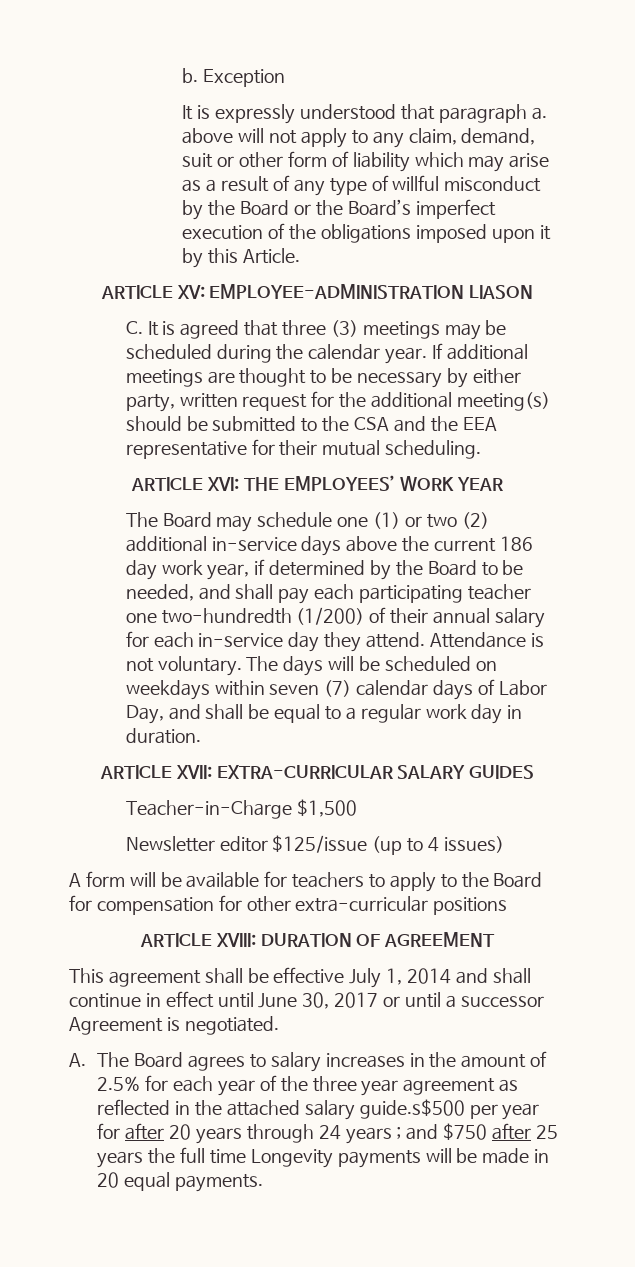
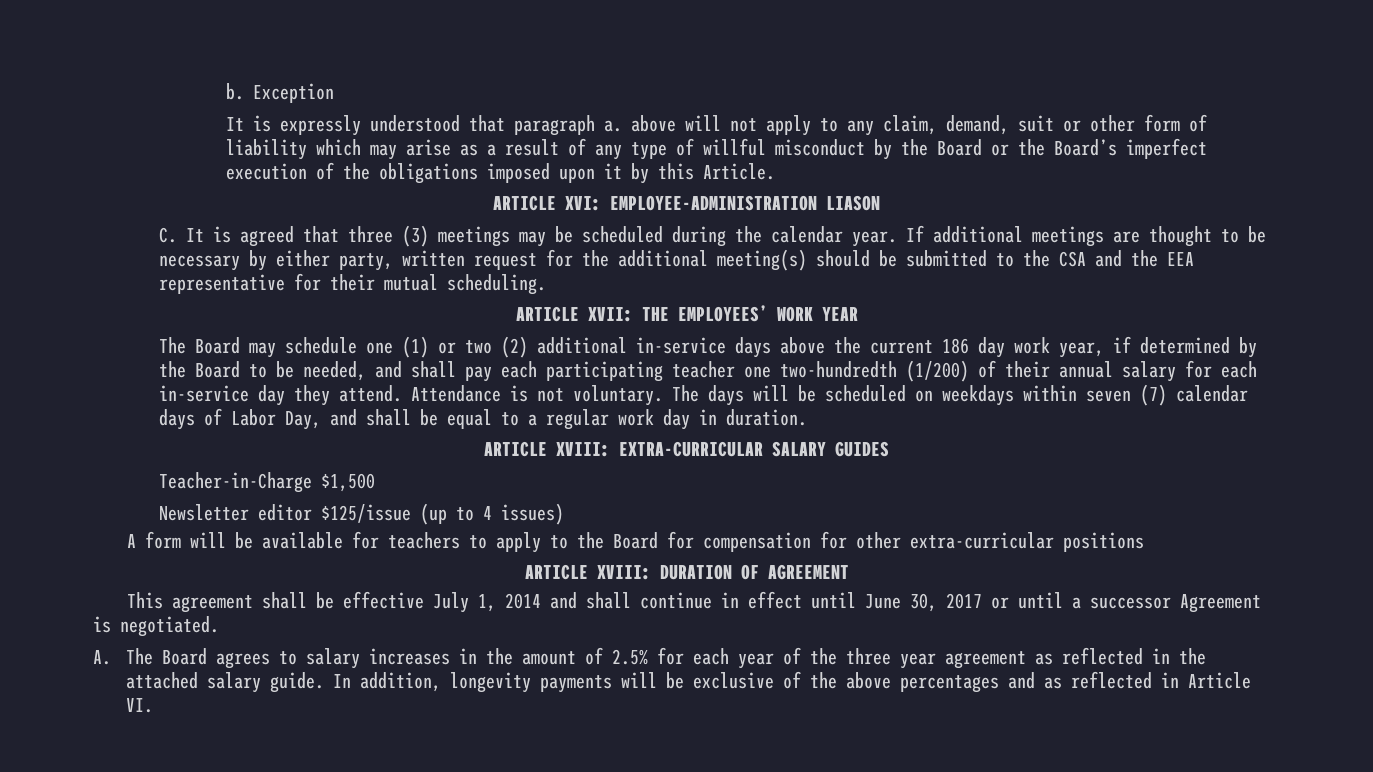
[176,285,205,299] XV: -> [565,196,601,211] XVI:
[207,477,240,491] XVI: -> [587,307,633,322] XVII:
[175,765,212,779] XVII: -> [556,442,610,457] XVIII:
[359,1099,540,1120] [97,1123,558,1144] [97,1147,550,1168] [97,1172,264,1192] guide.s$500 per year for after 20 years through 24 years ; and $750 after 25 years the full time Longevity payments will be made in 20 equal payments. -> [270,671,1252,693] [126,698,154,713] guide. In addition, longevity payments will be exclusive of the above percentages and as reflected in Article VI.

